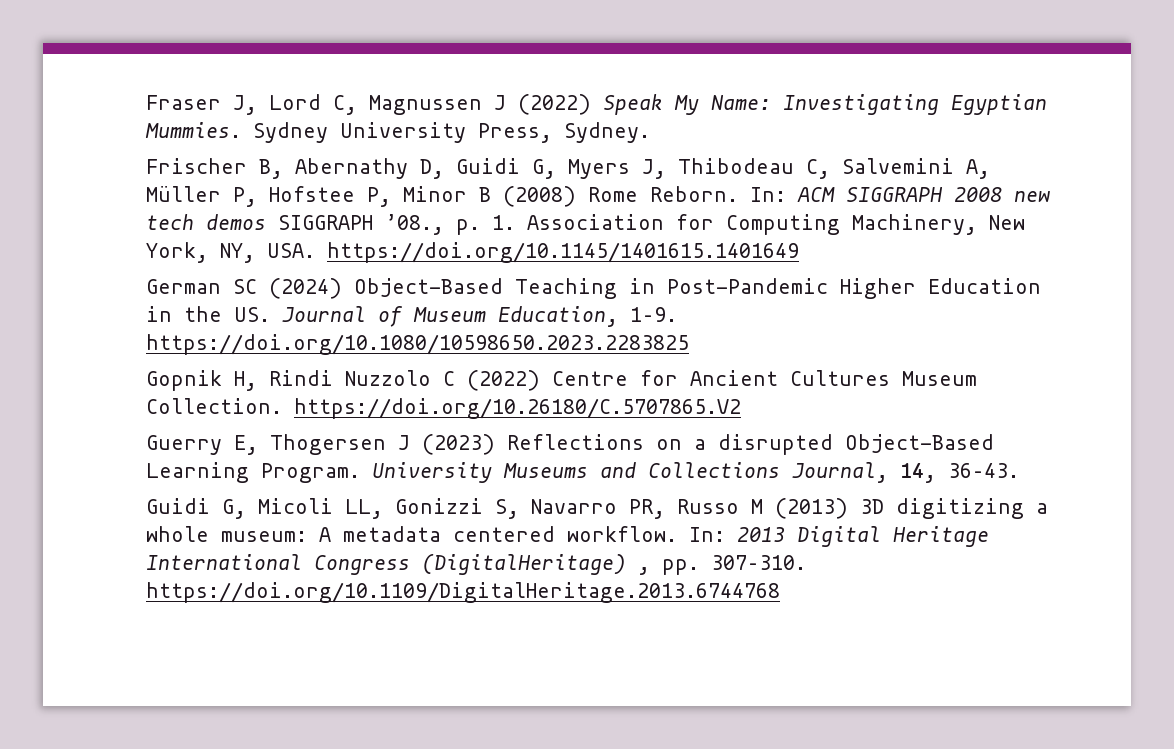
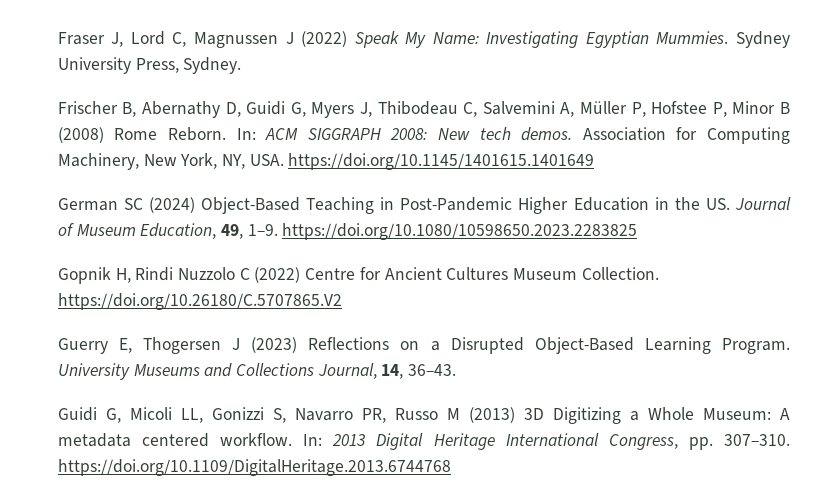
[953,187,1050,202] [145,214,515,235] 2008 new tech demos SIGGRAPH ’08., p. 1. -> [390,127,573,141] 2008: New tech demos.
(618, 316) none -> [220,224,243,239] 49,
[717,434,833,455] disrupted -> [450,337,524,354] Disrupted
[895,498,1048,519] [145,526,307,542] digitizing a whole museum: -> [552,407,771,424] Digitizing a Whole Museum:
[313,554,650,575] Congress (DigitalHeritage) , -> [608,434,678,450] Congress,

